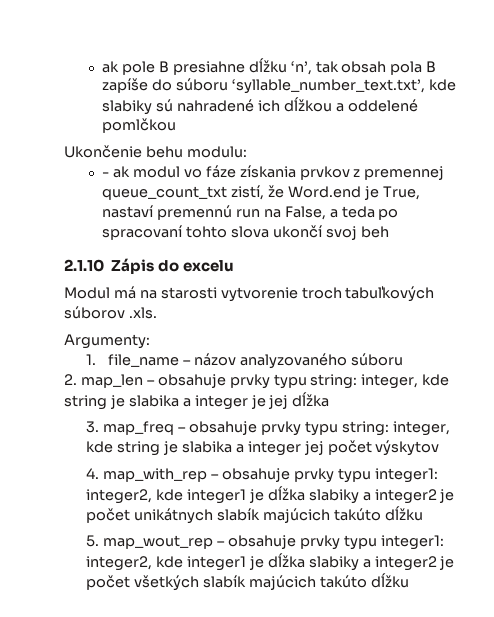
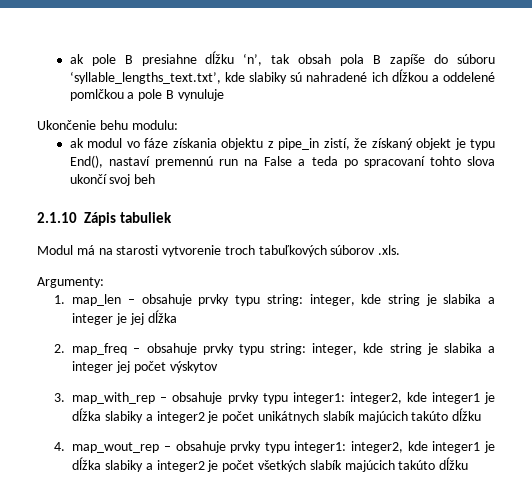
[231,79,425,94] ‘syllable_number_text.txt’, -> [69,71,221,84] ‘syllable_lengths_text.txt’,
(177, 125) none -> [127,89,224,101] a pole B vynuluje
[102,172,110,177] - -> (178, 125) none
[299,166,445,180] [102,185,420,200] prvkov z premennej queue_count_txt zistí, že Word.end je True, -> [221,138,495,150] [69,155,103,168] objektu z pipe_in zistí, že získaný objekt je typu End(),
[284,206,326,220] False, -> [264,156,293,166] False
[158,260,235,272] do excelu -> [119,212,172,223] tabuliek
[108,353,403,369] [64,374,77,385] file_name – názov analyzovaného súboru // 2. -> (66, 299) none
[86,421,100,433] 3. -> [54,344,66,353] 2.
[86,468,100,479] 4. -> [54,393,66,402] 3.
[86,535,100,547] 5. -> [54,442,66,451] 4.

